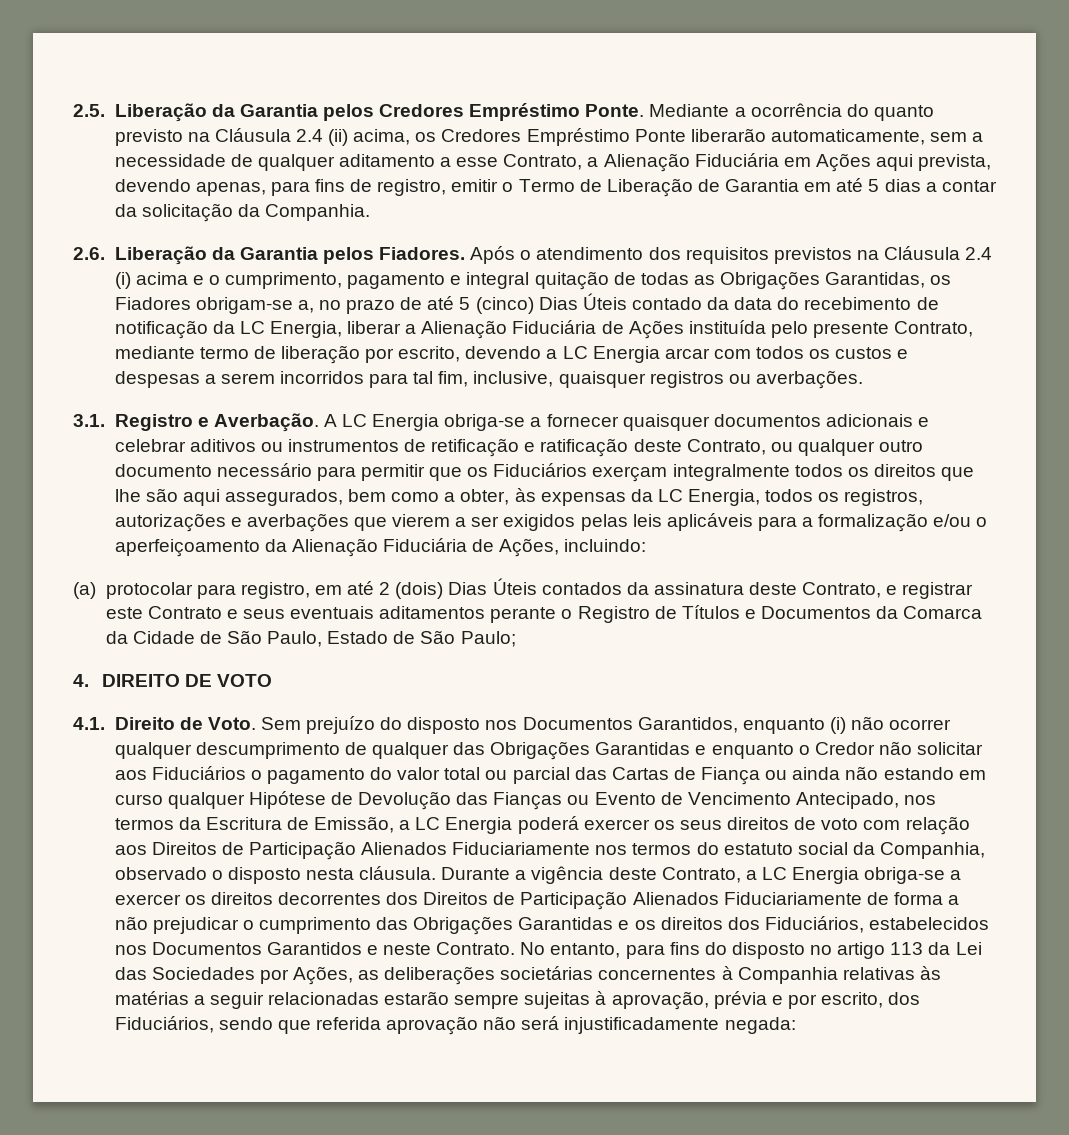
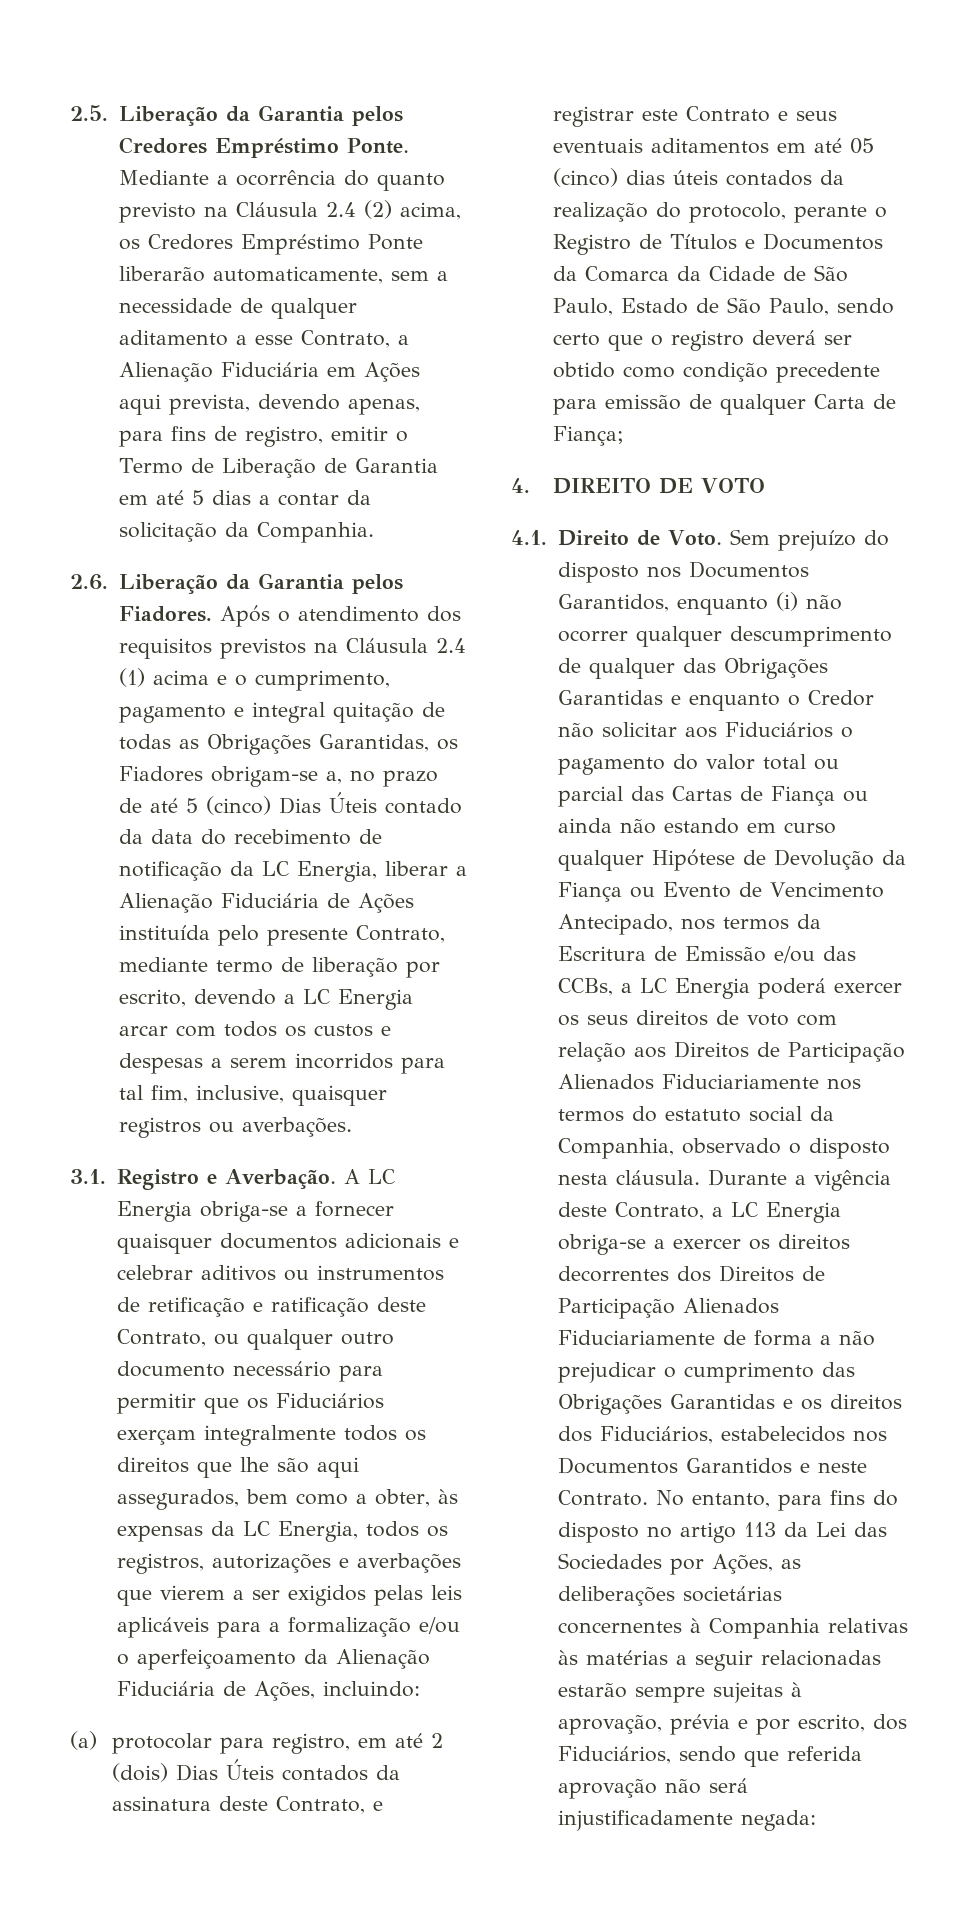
[328,129,349,146] (ii) -> [363,200,392,219] (2)
[114,272,131,289] (i) -> [118,668,145,687] (1)
(486, 612) none -> [776,138,874,154] [552,168,844,187] [552,202,786,223] em até 05 (cinco) dias úteis contados da realização do protocolo,
[460,631,516,647] Paulo; -> [768,298,894,316] [552,330,852,351] [552,362,880,383] [552,394,896,415] [552,426,624,446] Paulo, sendo certo que o registro deverá ser obtido como condição precedente para emissão de qualquer Carta de Fiança;
[456,792,563,810] das Fianças -> [881,850,906,865] [557,882,622,902] da Fiança
[314,816,395,833] Emissão, -> [684,946,856,963] [557,978,613,996] Emissão e/ou das CCBs,

